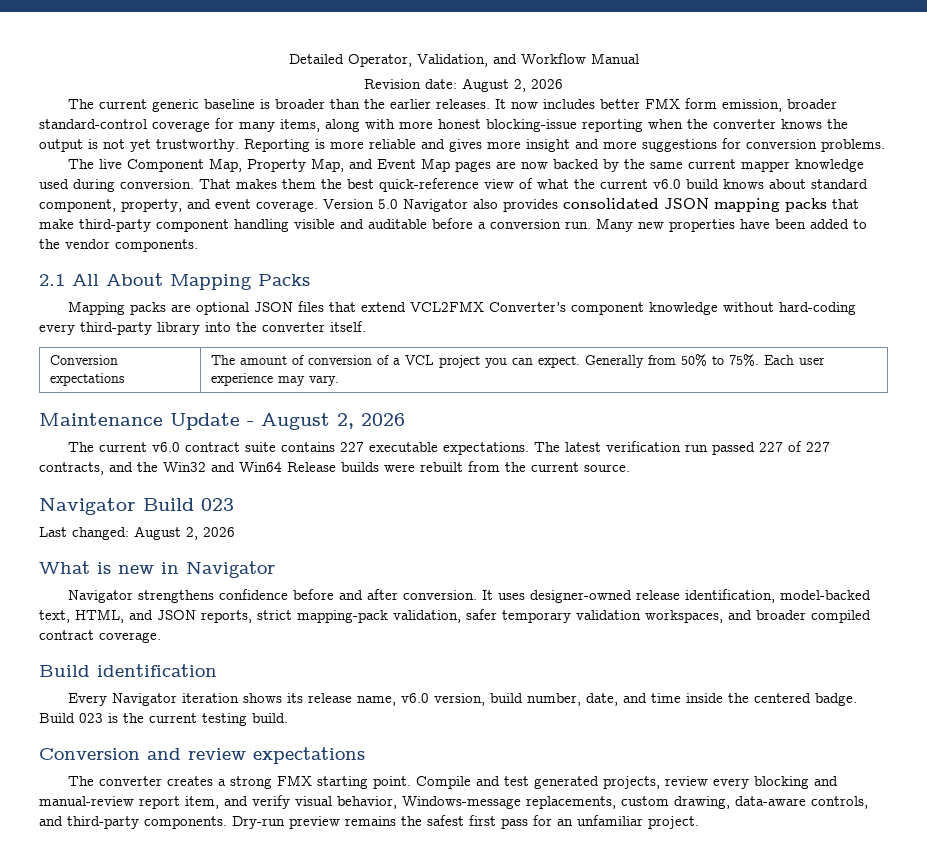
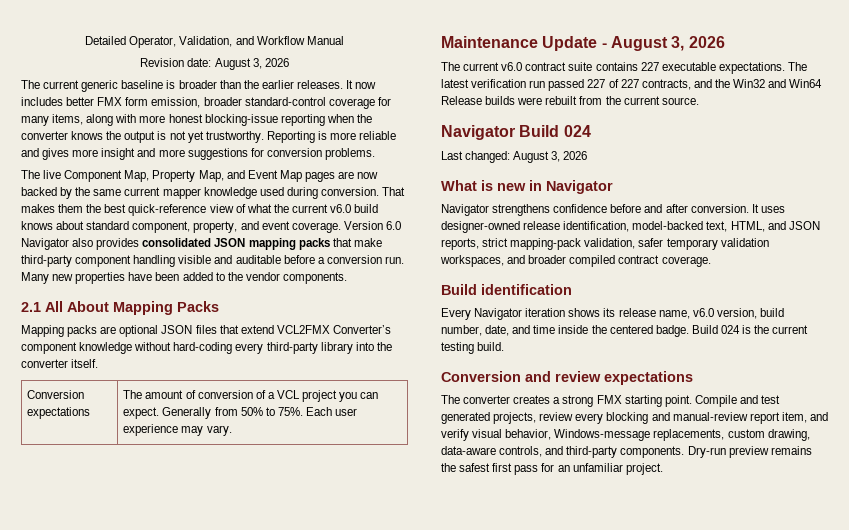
[514,79,526,92] 2, -> [252,58,262,69] 3,
[378,199,398,209] 5.0 -> [385,221,401,230] 6.0
[337,413,354,429] 2, -> [671,36,685,51] 3,
[201,498,234,511] 023 -> [563,125,591,137] 024
[186,527,198,540] 2, -> [551,151,561,162] 3,
[79,713,103,723] 023 -> [720,325,740,334] 024

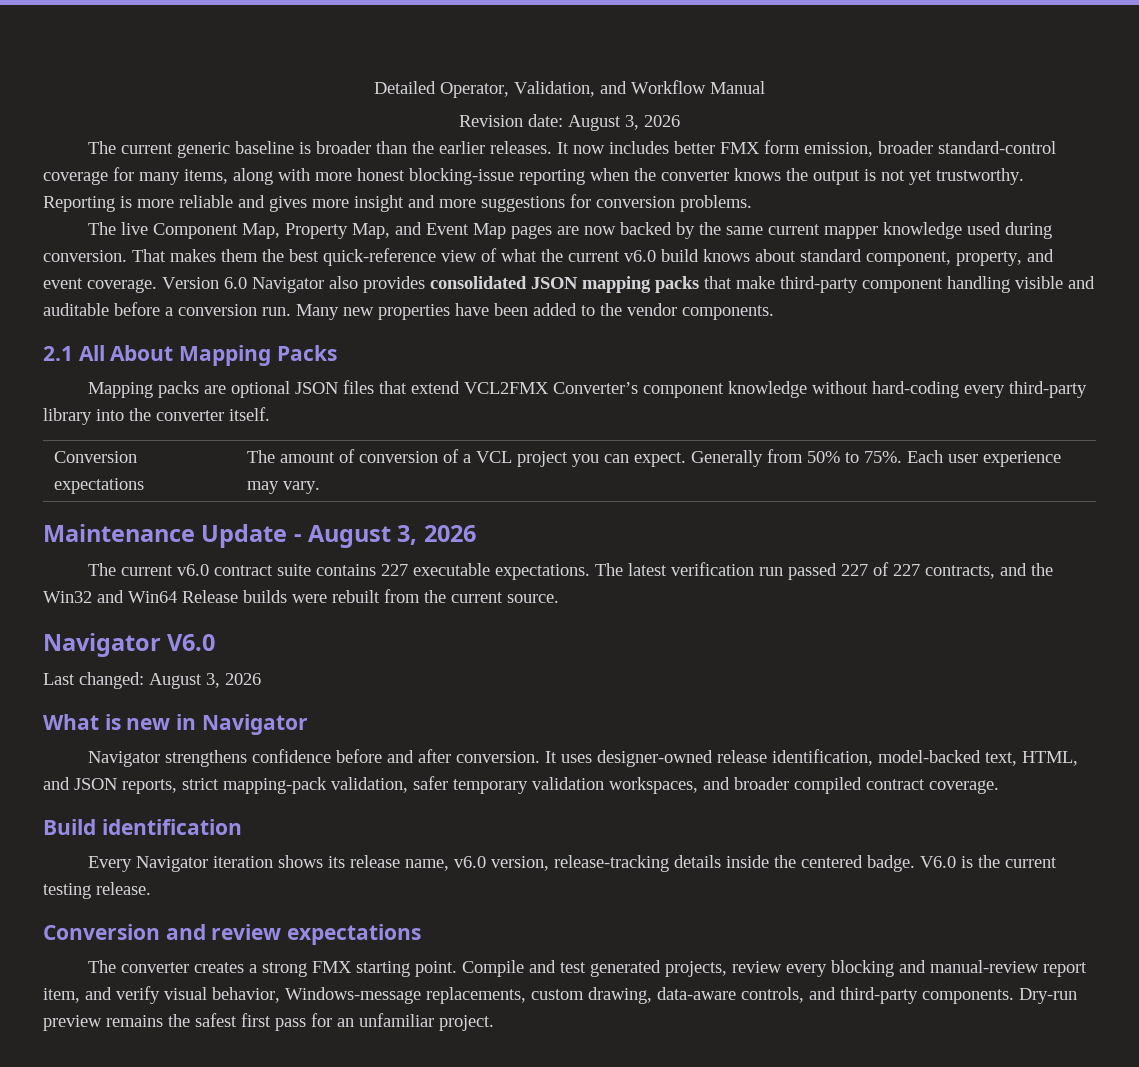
[519,125,591,137] Build 024 -> [167,634,216,651] V6.0
[759,308,784,317] [441,325,556,336] build number, date, and time -> [553,855,721,872] release-tracking details
[691,325,740,334] Build 024 -> [919,856,956,868] V6.0
[477,342,505,351] build. -> [96,882,151,895] release.

